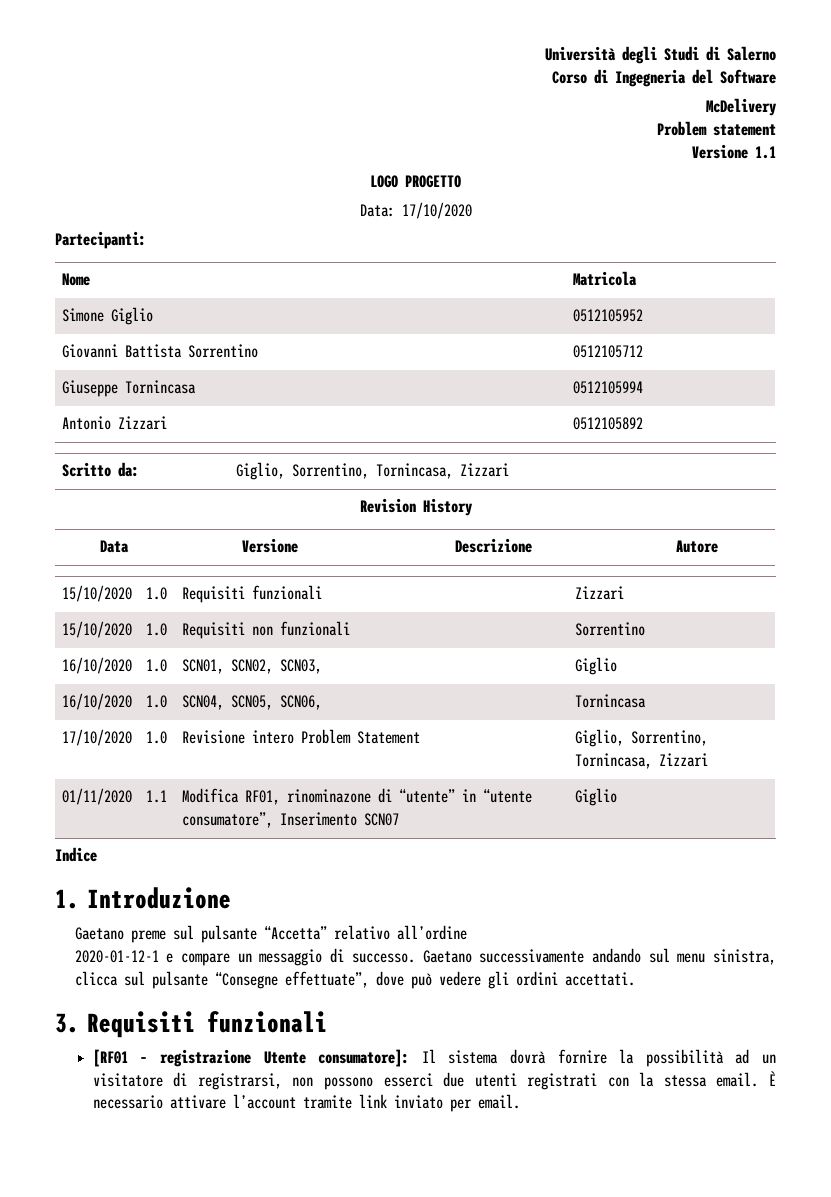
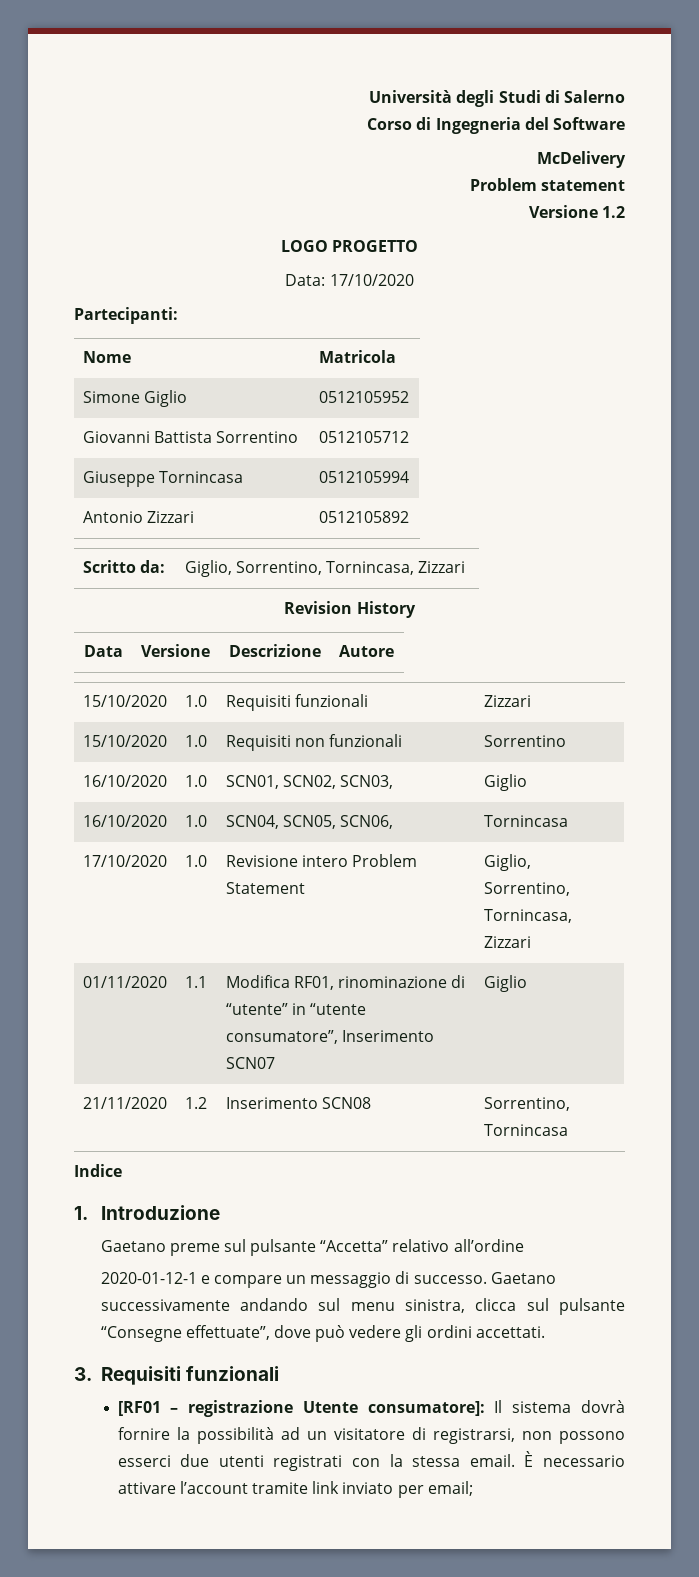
[755,146,776,159] 1.1 -> [602,206,625,218] 1.2
[286,789,371,803] rinominazone -> [338,976,448,988] rinominazione
(617, 797) none -> [82,1097,167,1109] [184,1097,207,1109] [225,1097,371,1109] [483,1097,570,1111] [483,1124,568,1136] // 21/11/2020 | 1.2 | Inserimento SCN08 | Sorrentino, Tornincasa
[477,1094,520,1109] email. -> [427,1481,473,1496] email;

